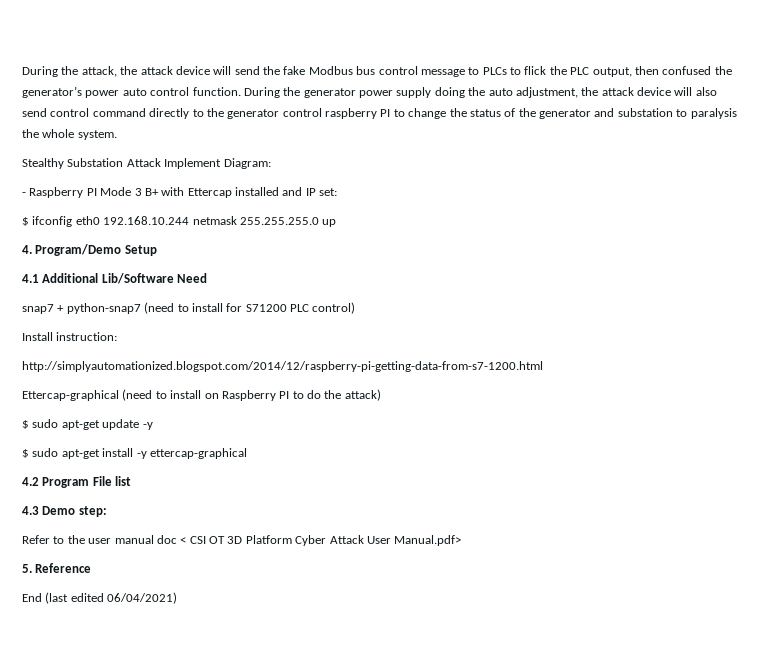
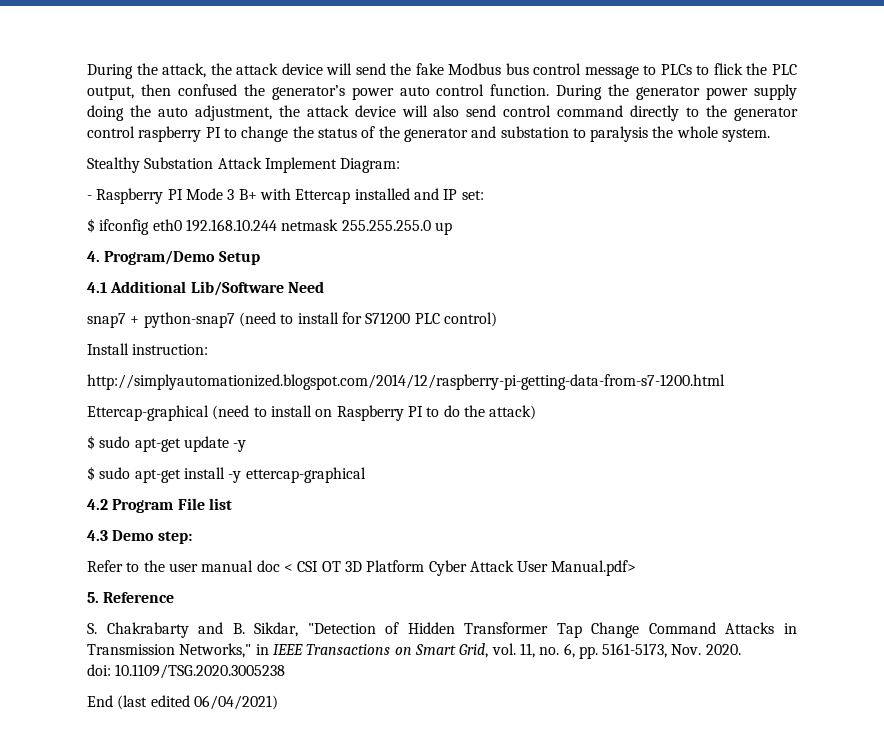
(92, 568) none -> [87,622,798,638] [87,643,741,659] [87,664,286,679] // S. Chakrabarty and B. Sikdar, "Detection of Hidden Transformer Tap Change Command Attacks in Transmission Networks," in IEEE Transactions on Smart Grid, vol. 11, no. 6, pp. 5161-5173, Nov. 2020. // doi: 10.1109/TSG.2020.3005238

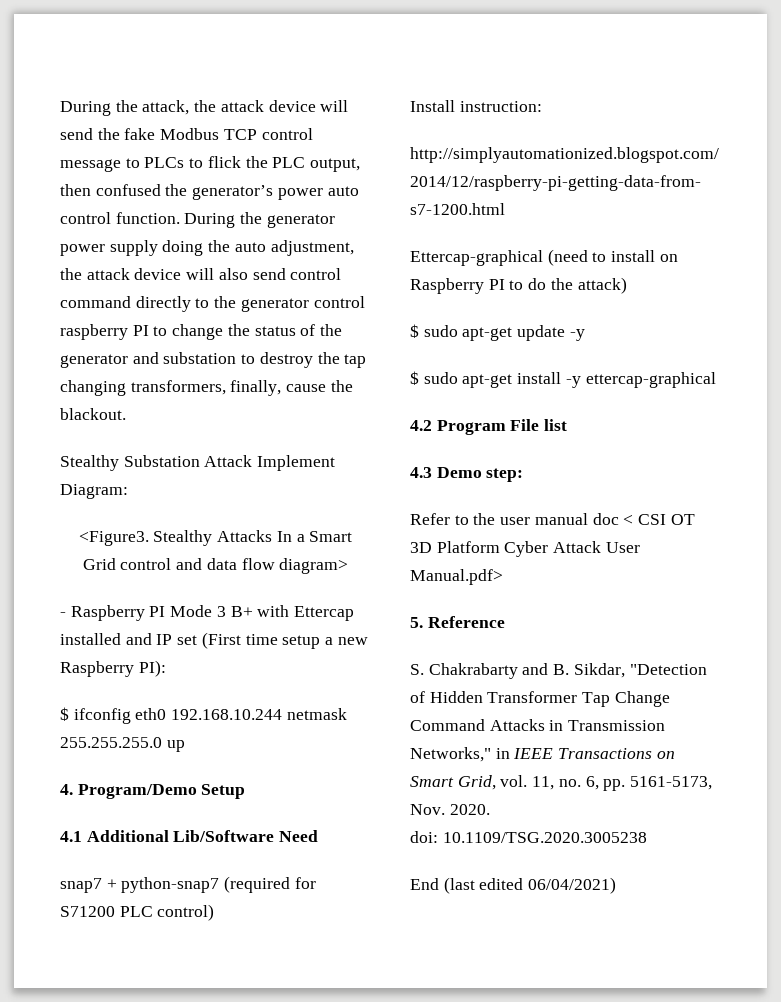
[505,63,529,75] bus -> [223,129,257,140] TCP
[590,126,771,142] paralysis the whole system. -> [259,352,367,368] [60,380,353,396] [60,408,126,420] destroy the tap changing transformers, finally, cause the blackout.
(401, 165) none -> [78,530,353,546] [82,558,349,574] // <Figure3. Stealthy Attacks In a Smart Grid control and data flow diagram>
[461,190,484,200] set: -> [177,632,368,649] [60,660,166,677] set (First time setup a new Raspberry PI):
[238,312,339,327] (need to install -> [224,876,291,893] (required

